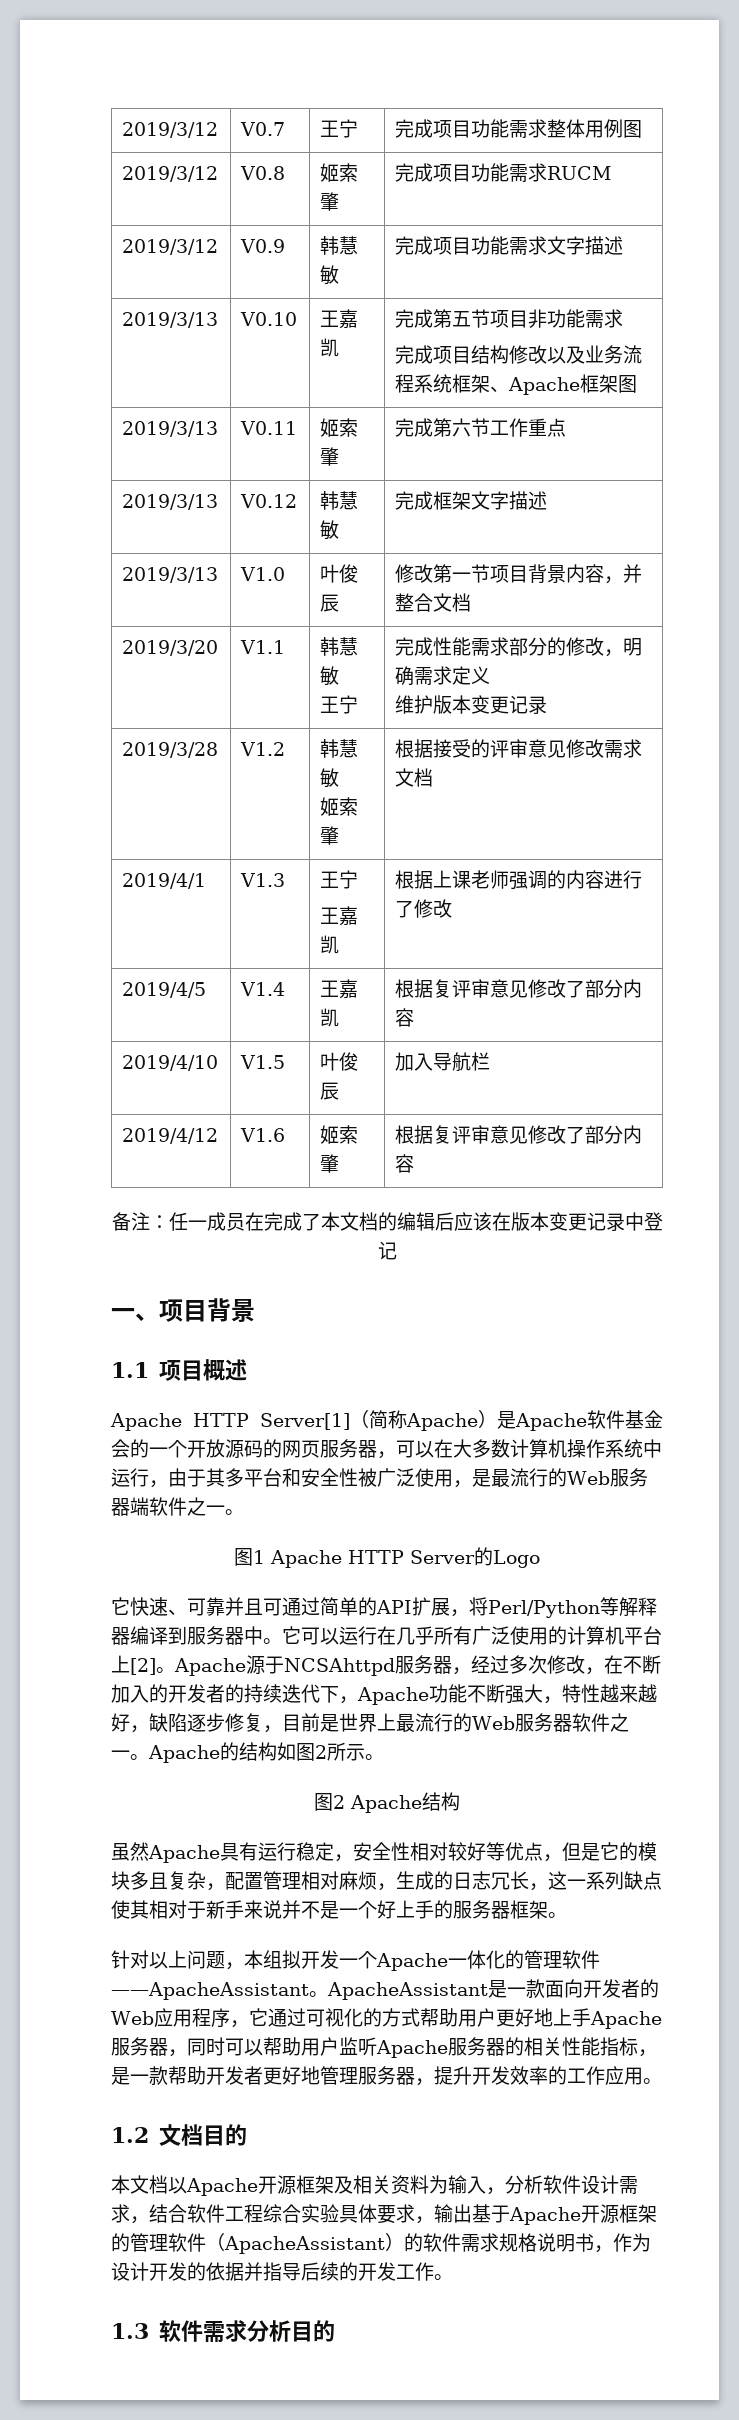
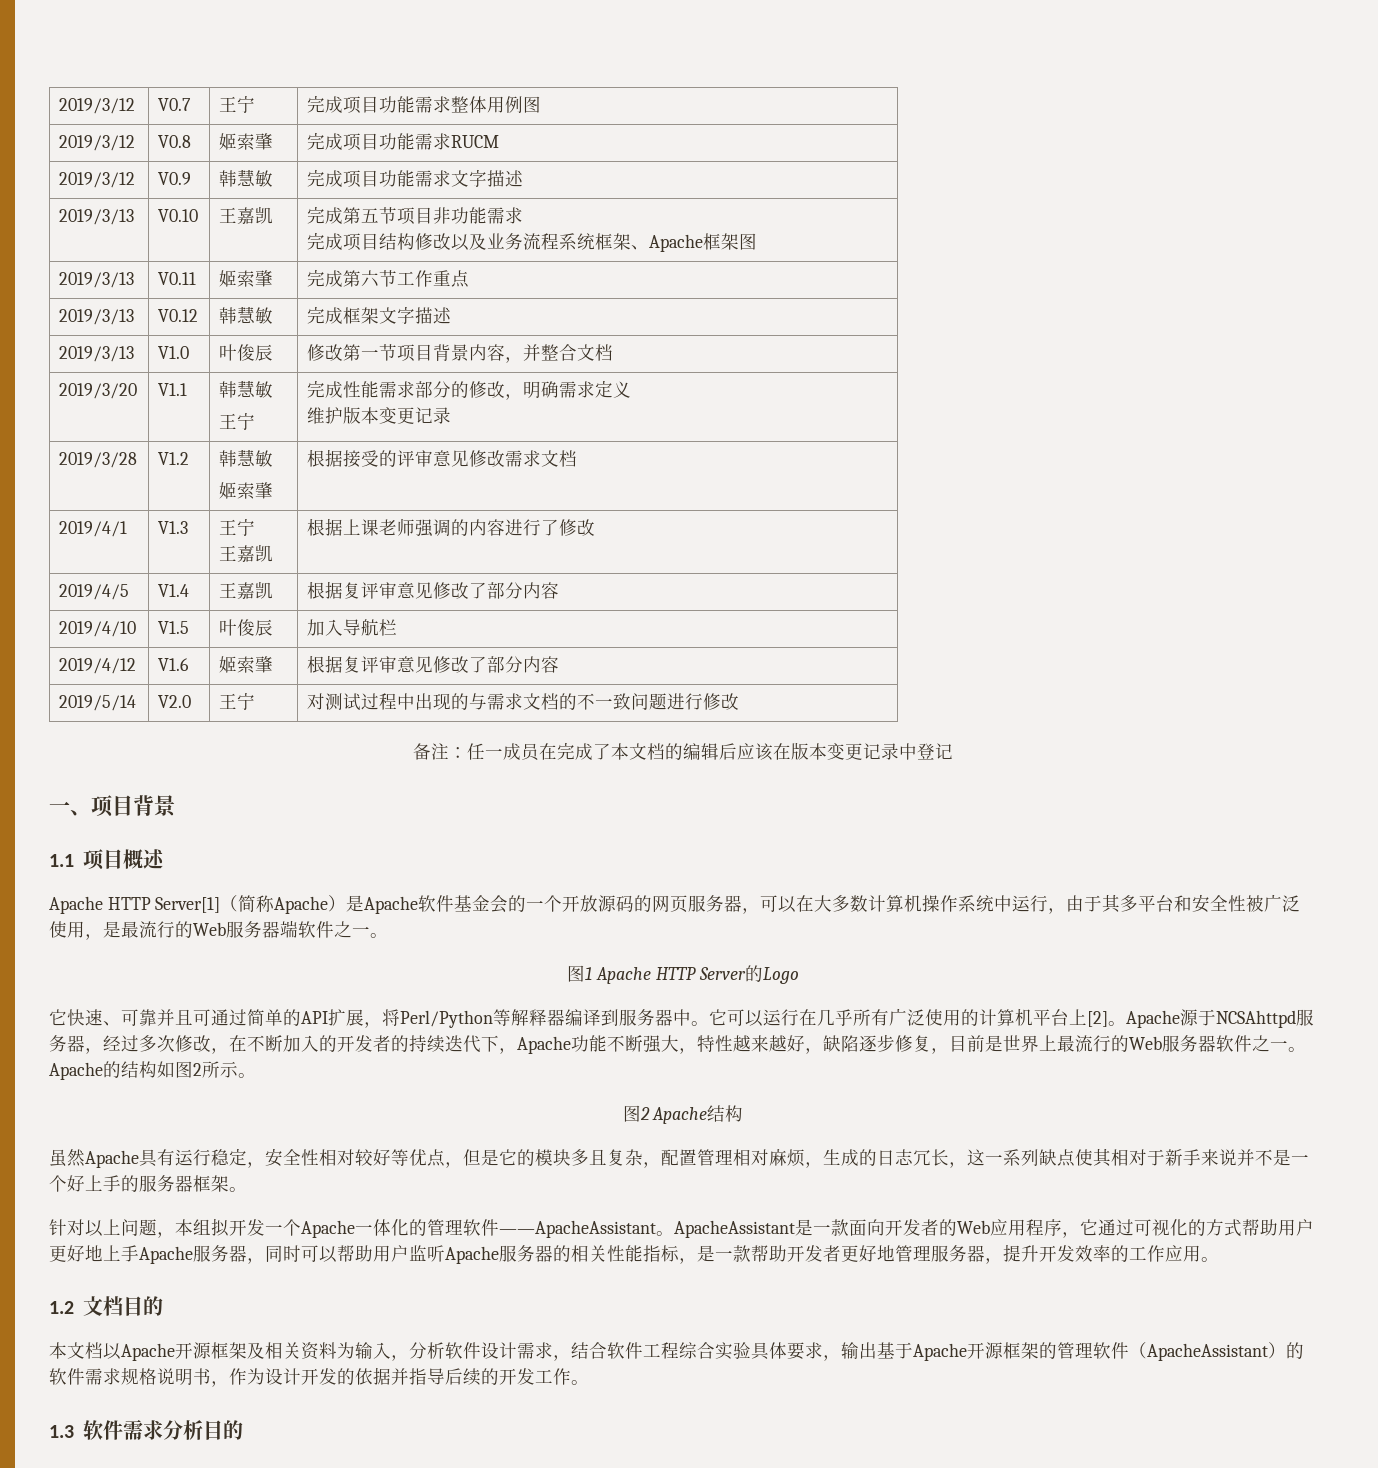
(415, 1163) none -> [59,695,137,711] [158,695,192,708] [219,693,256,710] [307,693,740,711] // 2019/5/14 | V2.0 | 王宁 | 对测试过程中出现的与需求文档的不一致问题进行修改

